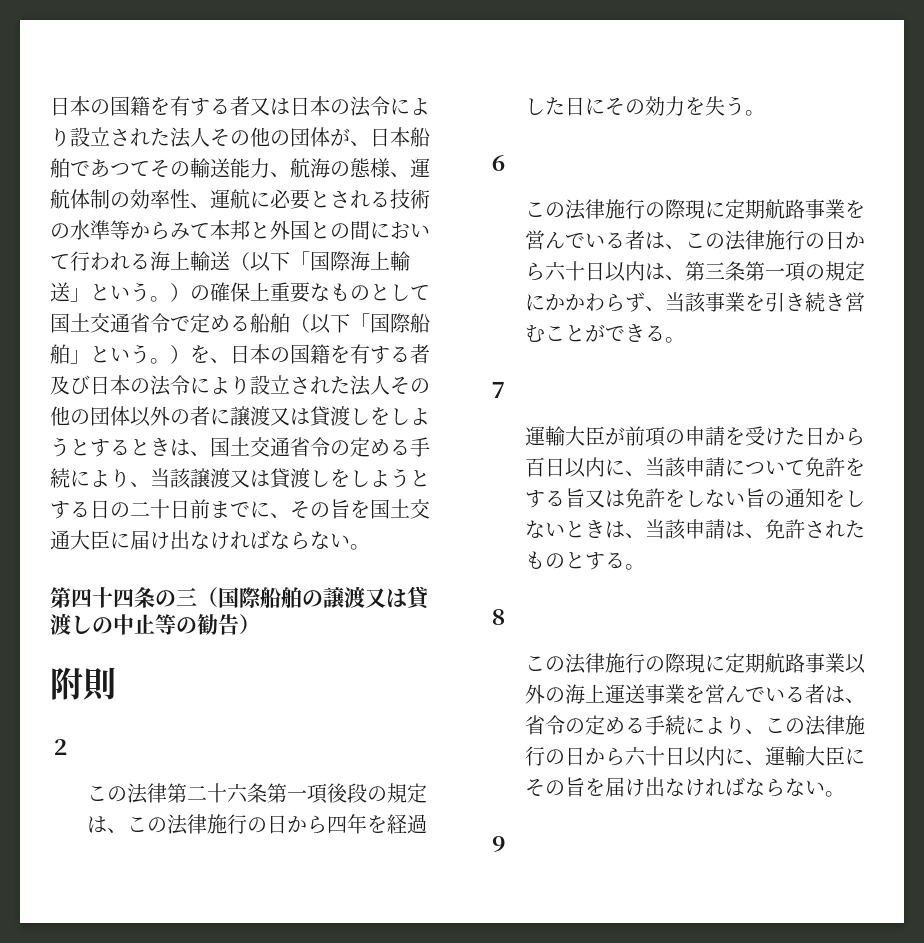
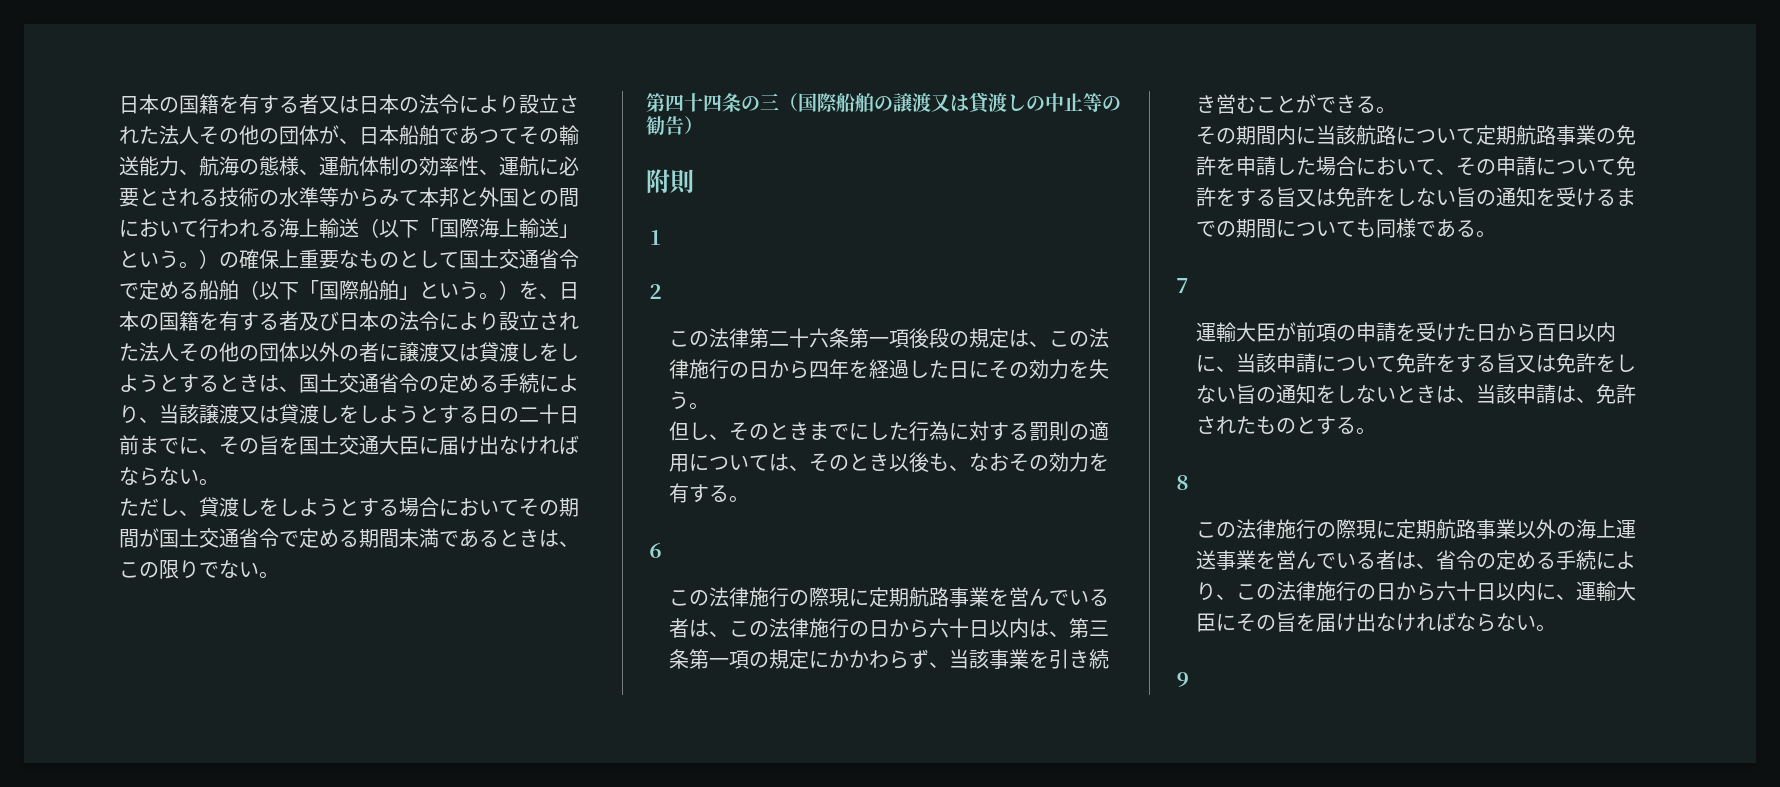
(370, 547) none -> [119,497,579,517] [119,528,579,548] [119,559,279,579] // ただし、貸渡しをしようとする場合においてその期間が国土交通省令で定める期間未満であるときは、この限りでない。
(116, 684) none -> [646,230,665,245] // １
(765, 113) none -> [668,421,1109,441] [668,452,1109,472] [668,483,749,503] // 但し、そのときまでにした行為に対する罰則の適用については、そのとき以後も、なおその効力を有する。
(685, 340) none -> [1195,125,1636,145] [1195,156,1636,176] [1195,187,1636,207] [1195,218,1496,238] // その期間内に当該航路について定期航路事業の免許を申請した場合において、その申請について免許をする旨又は免許をしない旨の通知を受けるまでの期間についても同様である。

